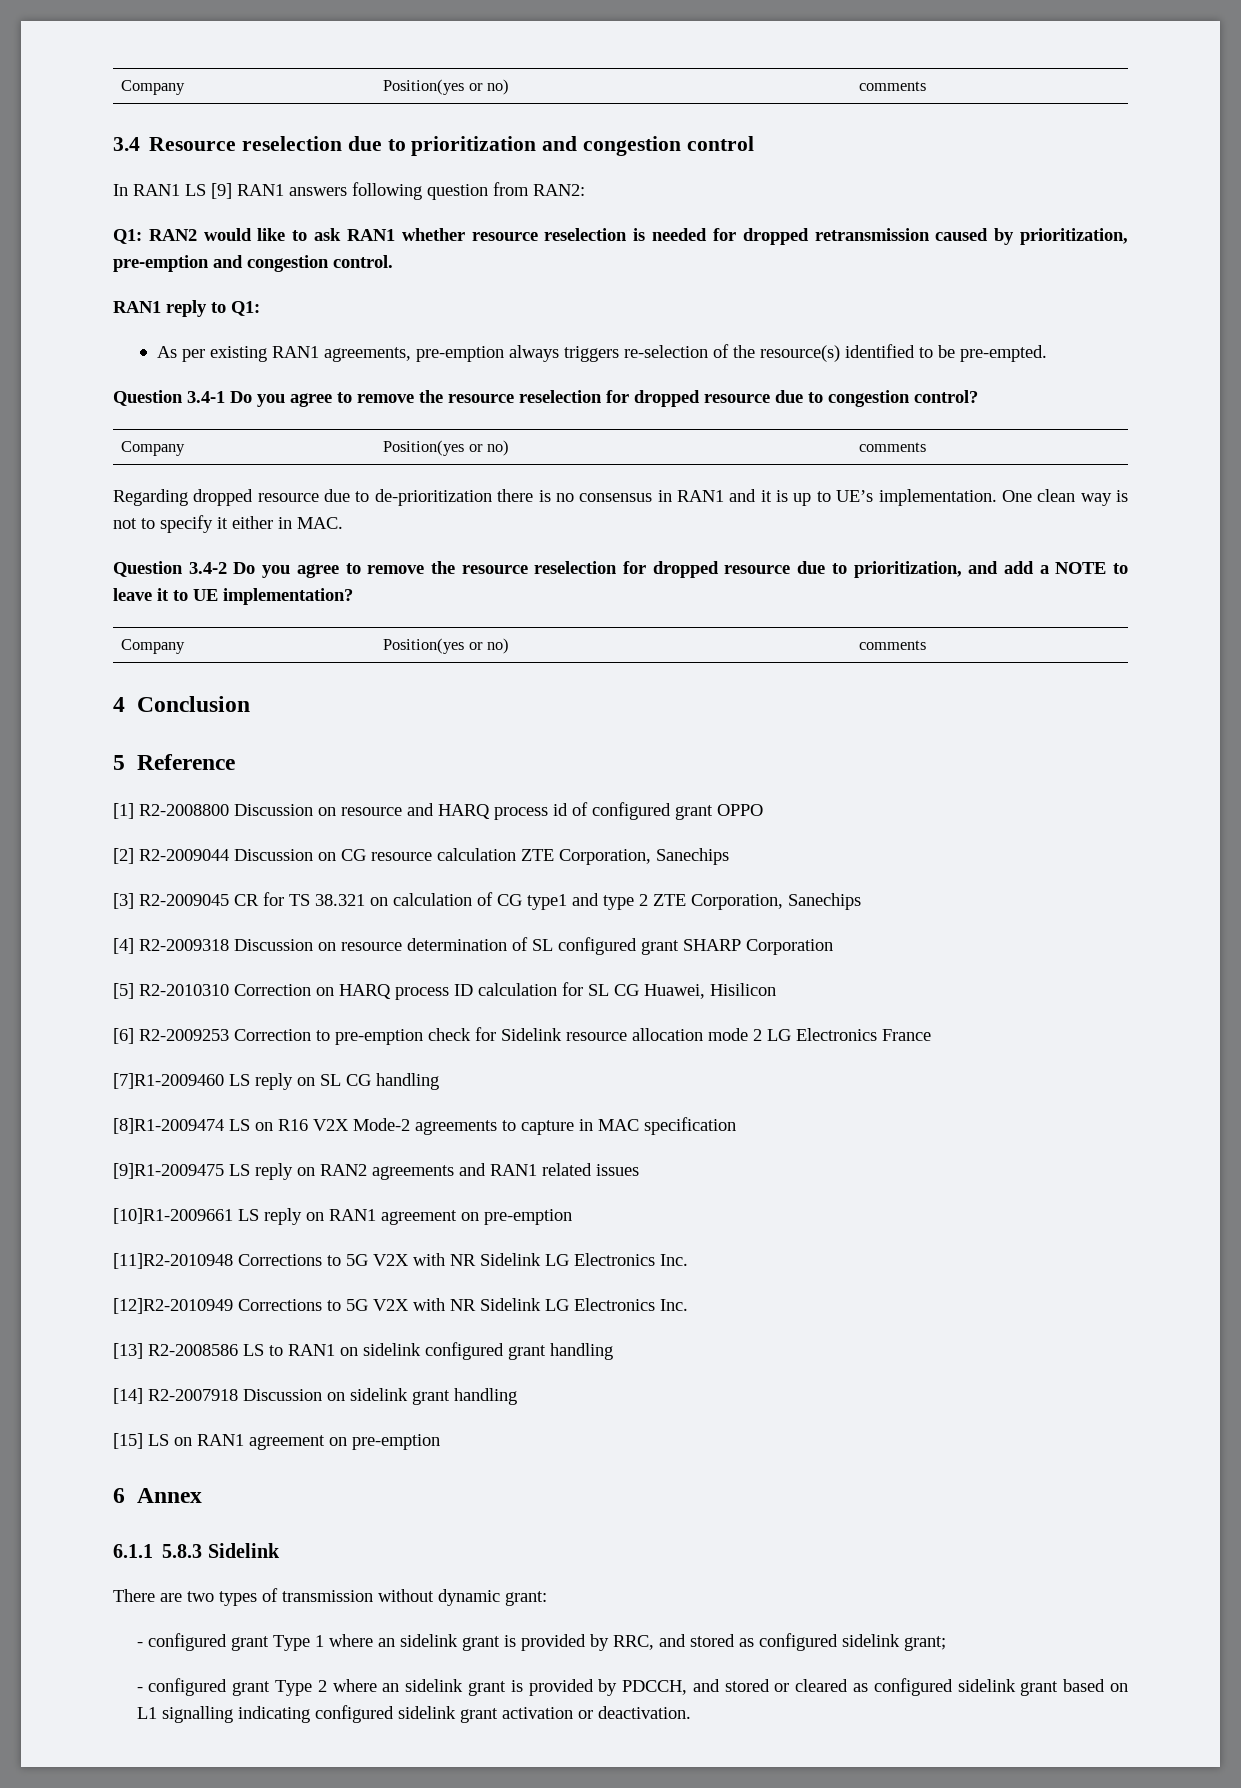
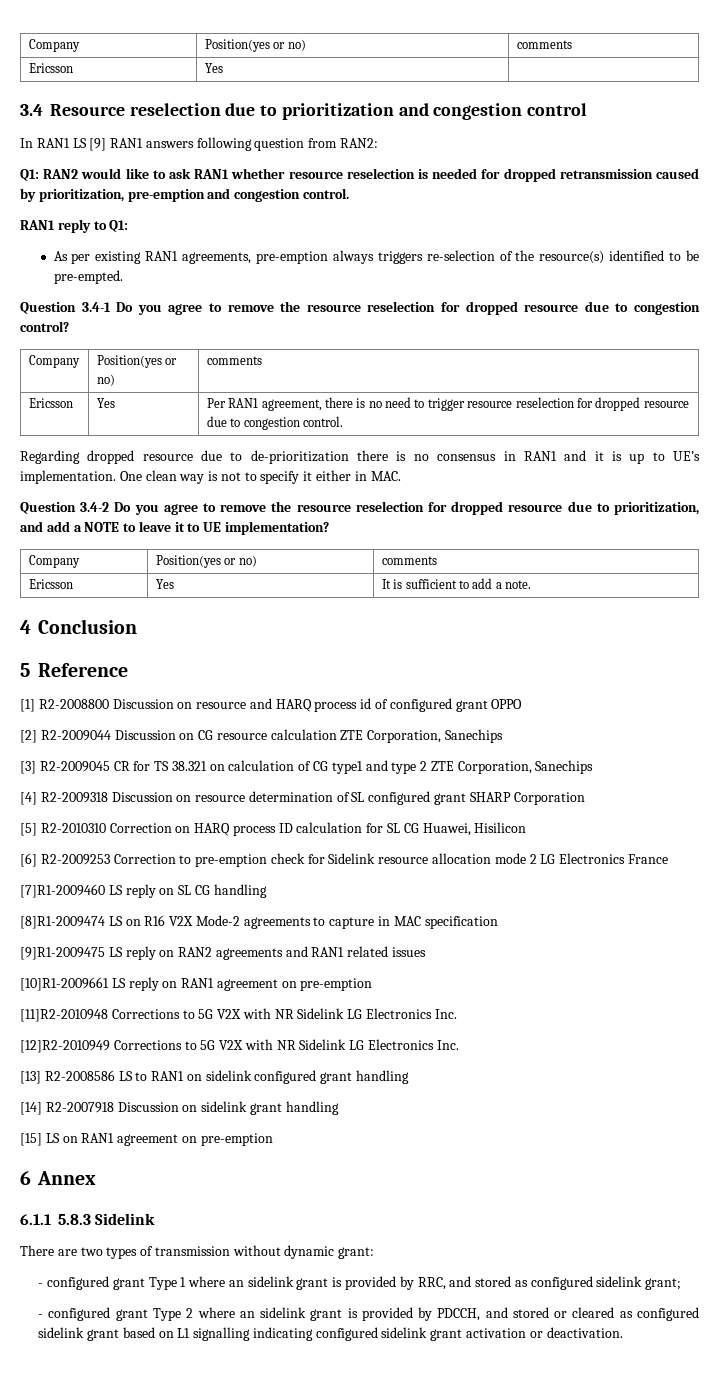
[121,80,186,95] [383,79,510,95] [859,81,927,91] Company | Position(yes or no) | comments -> [28,39,80,52] [204,39,306,52] [516,40,572,49] [28,63,73,73] [204,63,223,73] Company | Position(yes or no) | comments // Ericsson | Yes |
(927, 447) none -> [28,398,73,408] [96,398,115,408] [206,397,689,411] [206,416,343,430] // Ericsson | Yes | Per RAN1 agreement, there is no need to trigger resource reselection for dropped resource due to congestion control.
(927, 645) none -> [28,579,73,589] [155,579,174,589] [381,578,532,589] // Ericsson | Yes | It is sufficient to add a note.

